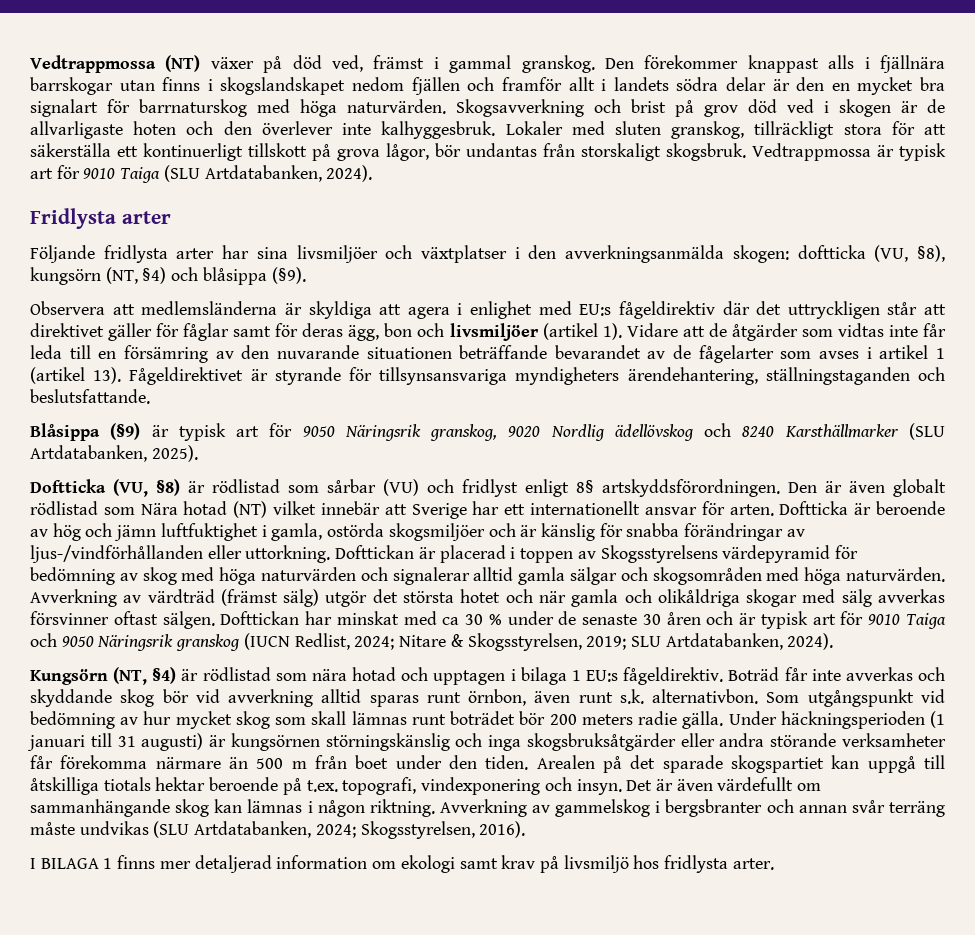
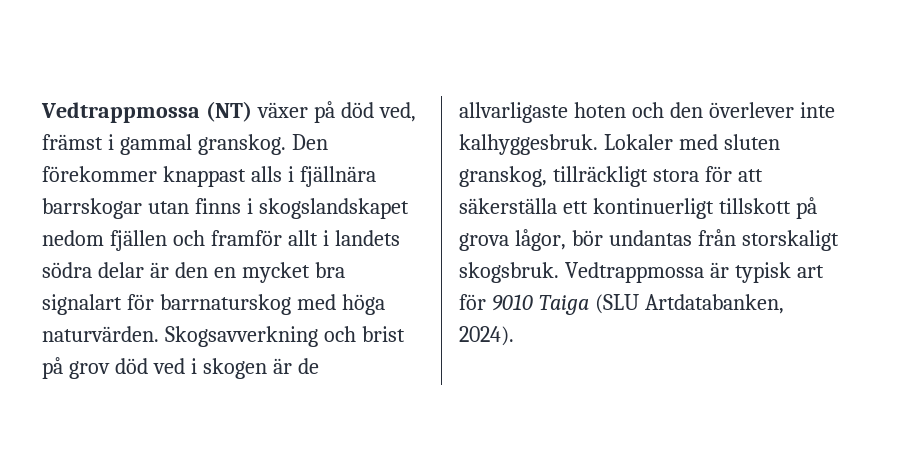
[30,208,171,229] [30,245,945,263] [30,267,306,285] [30,301,946,319] [30,323,946,341] [30,345,945,363] [30,367,945,385] [30,389,150,404] [30,423,945,441] [30,445,198,462] [30,479,946,497] [30,501,946,519] [30,523,805,541] [30,545,858,563] [30,567,945,585] [30,589,945,607] [30,611,947,629] [30,633,834,651] [30,667,945,685] [30,689,945,707] [30,711,946,729] [27,733,946,751] [30,755,946,773] [30,777,822,795] [30,799,945,817] [30,821,526,839] [30,855,774,873] // Fridlysta arter // Följande fridlysta arter har sina livsmiljöer och växtplatser i den avverkningsanmälda skogen: doftticka (VU, §8), kungsörn (NT, §4) och blåsippa (§9). // Observera att medlemsländerna är skyldiga att agera i enlighet med EU:s fågeldirektiv där det uttryckligen står att direktivet gäller för fåglar samt för deras ägg, bon och livsmiljöer (artikel 1). Vidare att de åtgärder som vidtas inte får leda till en försämring av den nuvarande situationen beträffande bevarandet av de fågelarter som avses i artikel 1 (artikel 13). Fågeldirektivet är styrande för tillsynsansvariga myndigheters ärendehantering, ställningstaganden och beslutsfattande. // Blåsippa (§9) är typisk art för 9050 Näringsrik granskog, 9020 Nordlig ädellövskog och 8240 Karsthällmarker (SLU Artdatabanken, 2025). // Doftticka (VU, §8) är rödlistad som sårbar (VU) och fridlyst enligt 8§ artskyddsförordningen. Den är även globalt rödlistad som Nära hotad (NT) vilket innebär att Sverige har ett internationellt ansvar för arten. Doftticka är beroende av hög och jämn luftfuktighet i gamla, ostörda skogsmiljöer och är känslig för snabba förändringar av ljus-/vindförhållanden eller uttorkning. Dofttickan är placerad i toppen av Skogsstyrelsens värdepyramid för bedömning av skog med höga naturvärden och signalerar alltid gamla sälgar och skogsområden med höga naturvärden. Avverkning av värdträd (främst sälg) utgör det största hotet och när gamla och olikåldriga skogar med sälg avverkas försvinner oftast sälgen. Dofttickan har minskat med ca 30 % under de senaste 30 åren och är typisk art för 9010 Taiga och 9050 Näringsrik granskog (IUCN Redlist, 2024; Nitare & Skogsstyrelsen, 2019; SLU Artdatabanken, 2024). // Kungsörn (NT, §4) är rödlistad som nära hotad och upptagen i bilaga 1 EU:s fågeldirektiv. Boträd får inte avverkas och skyddande skog bör vid avverkning alltid sparas runt örnbon, även runt s.k. alternativbon. Som utgångspunkt vid bedömning av hur mycket skog som skall lämnas runt boträdet bör 200 meters radie gälla. Under häckningsperioden (1 januari till 31 augusti) är kungsörnen störningskänslig och inga skogsbruksåtgärder eller andra störande verksamheter får förekomma närmare än 500 m från boet under den tiden. Arealen på det sparade skogspartiet kan uppgå till åtskilliga tiotals hektar beroende på t.ex. topografi, vindexponering och insyn. Det är även värdefullt om sammanhängande skog kan lämnas i någon riktning. Avverkning av gammelskog i bergsbranter och annan svår terräng måste undvikas (SLU Artdatabanken, 2024; Skogsstyrelsen, 2016). // I BILAGA 1 finns mer detaljerad information om ekologi samt krav på livsmiljö hos fridlysta arter. -> (514, 336) none

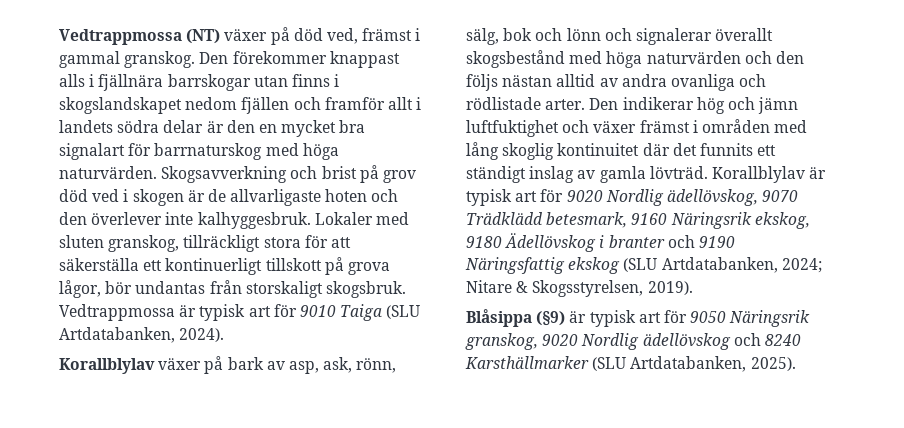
(514, 336) none -> [59,356,397,374] [466,28,774,45] [466,50,804,68] [466,74,767,91] [466,97,799,114] [466,119,808,137] [466,142,777,160] [466,166,827,183] [466,189,799,206] [466,212,810,229] [466,233,735,252] [465,257,822,274] [466,280,693,297] [466,309,811,327] [465,333,801,350] [465,356,796,372] // Korallblylav växer på bark av asp, ask, rönn, sälg, bok och lönn och signalerar överallt skogsbestånd med höga naturvärden och den följs nästan alltid av andra ovanliga och rödlistade arter. Den indikerar hög och jämn luftfuktighet och växer främst i områden med lång skoglig kontinuitet där det funnits ett ständigt inslag av gamla lövträd. Korallblylav är typisk art för 9020 Nordlig ädellövskog, 9070 Trädklädd betesmark, 9160 Näringsrik ekskog, 9180 Ädellövskog i branter och 9190 Näringsfattig ekskog (SLU Artdatabanken, 2024; Nitare & Skogsstyrelsen, 2019). // Blåsippa (§9) är typisk art för 9050 Näringsrik granskog, 9020 Nordlig ädellövskog och 8240 Karsthällmarker (SLU Artdatabanken, 2025).

